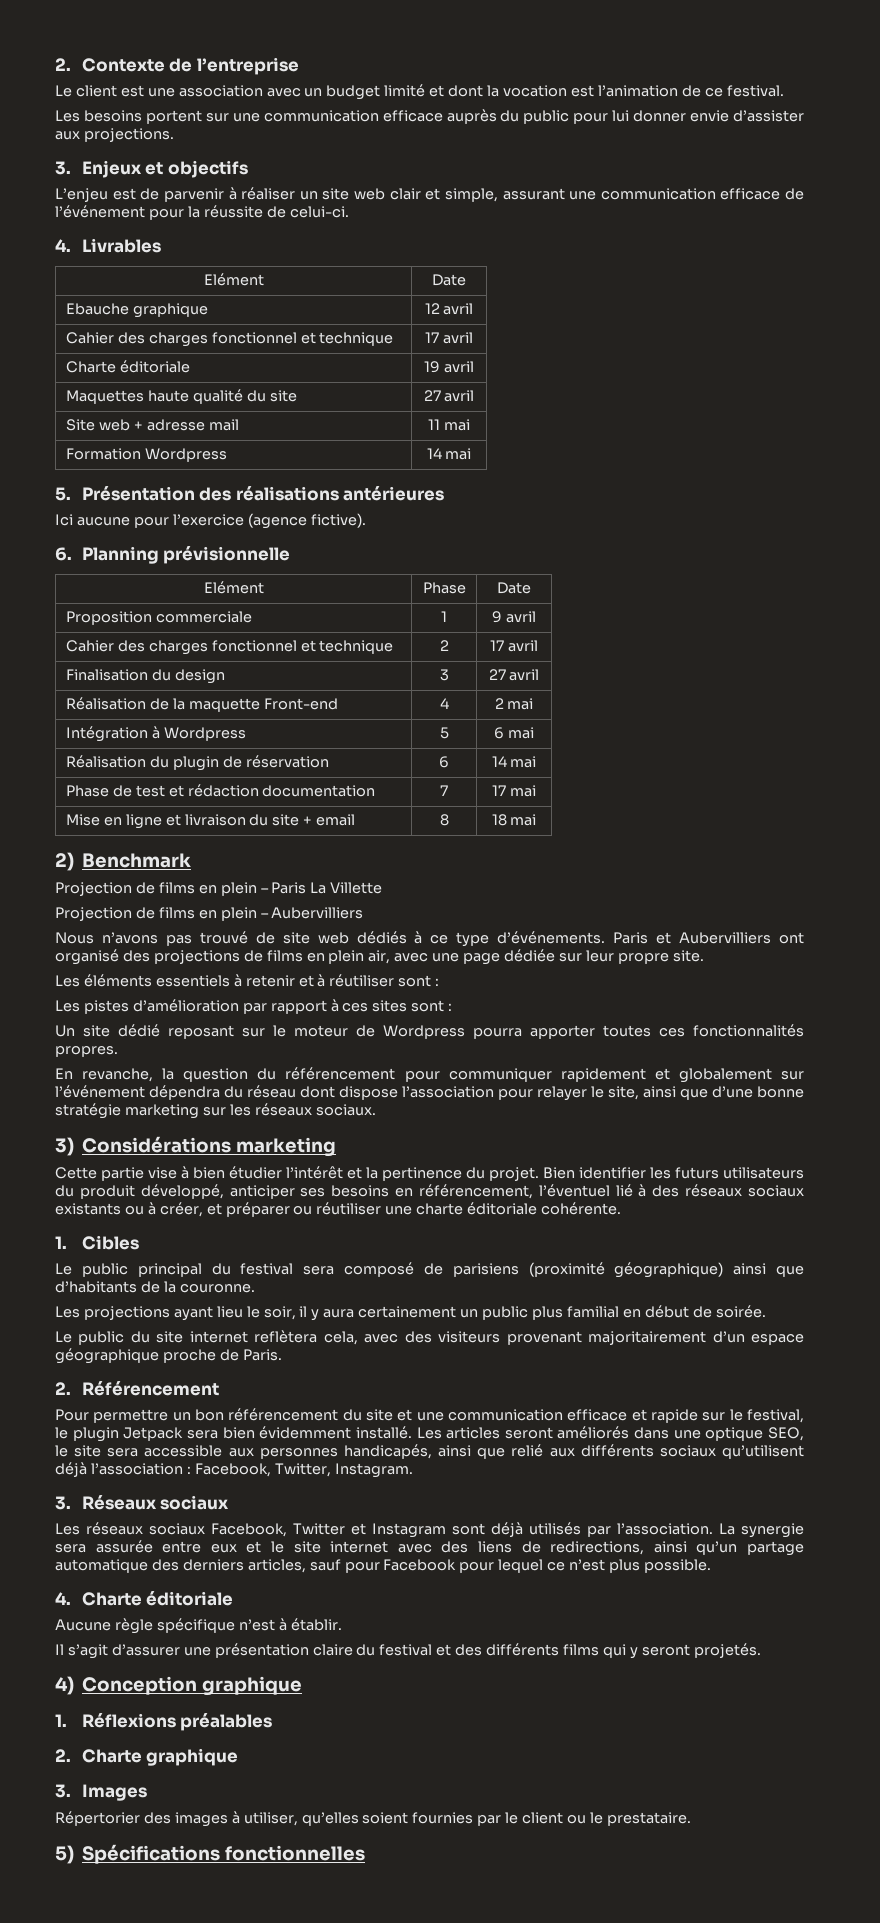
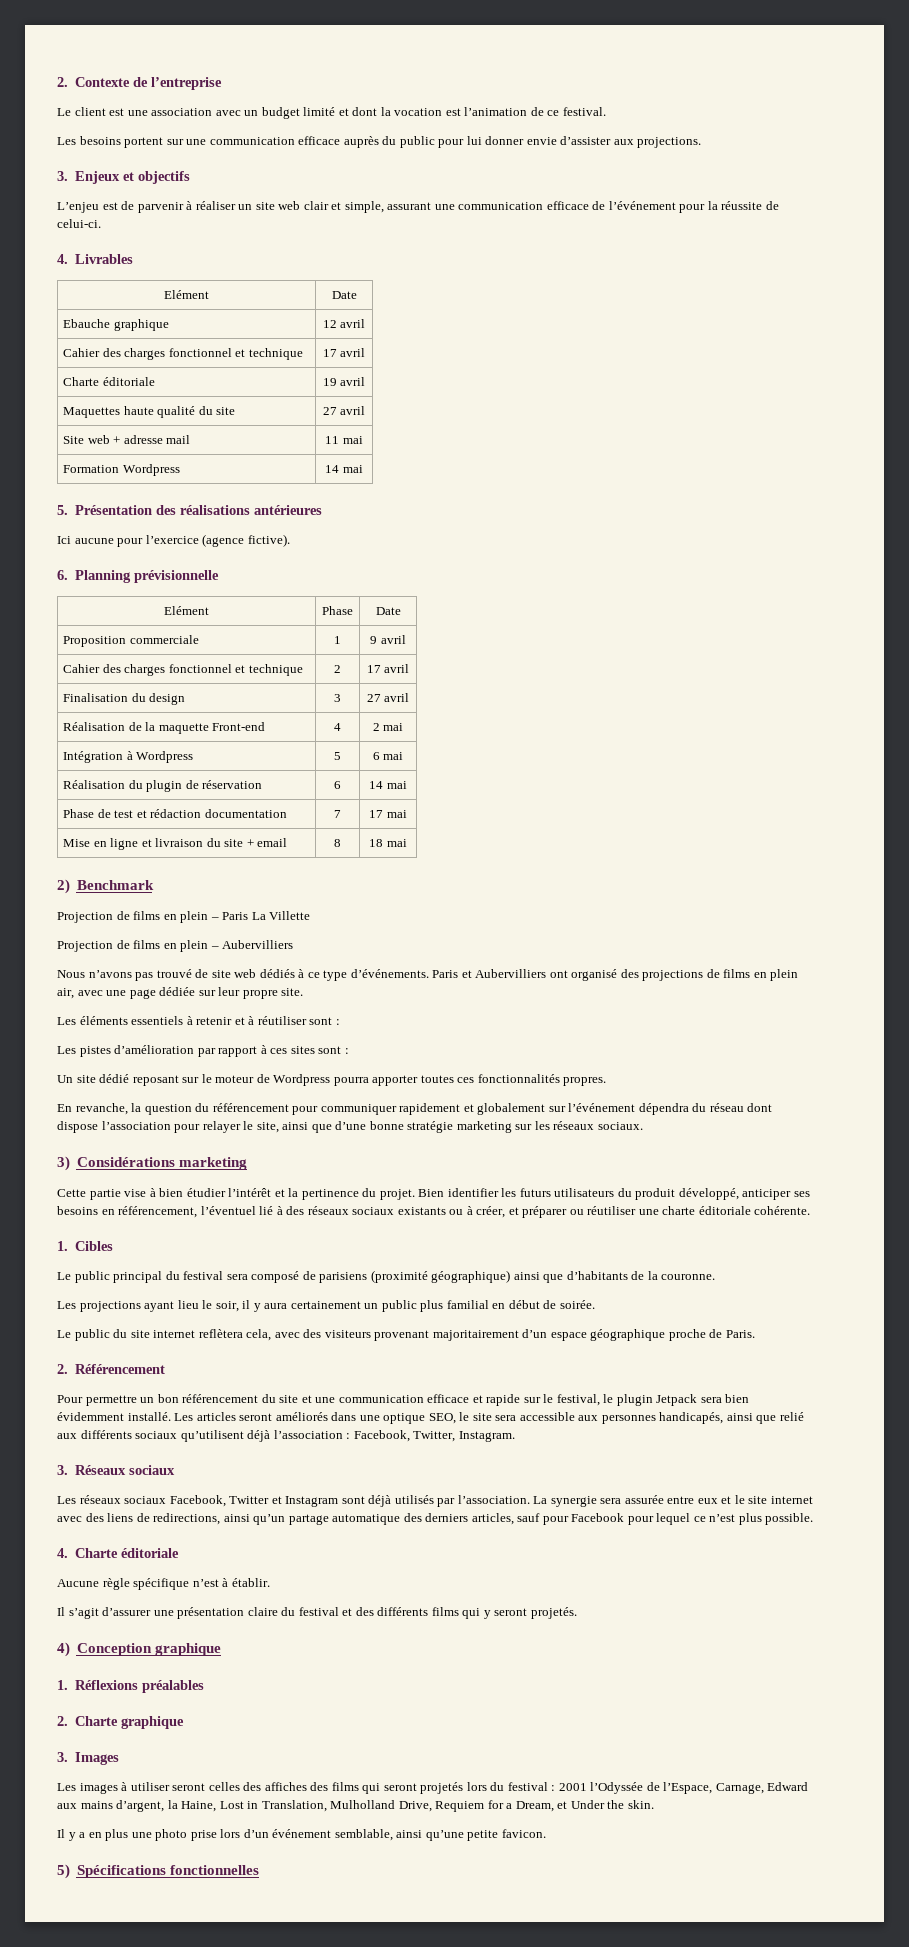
[55,1811,691,1827] Répertorier des images à utiliser, qu’elles soient fournies par le client ou le prestataire. -> [57,1782,809,1794] [57,1800,654,1812] [57,1829,546,1841] Les images à utiliser seront celles des affiches des films qui seront projetés lors du festival : 2001 l’Odyssée de l’Espace, Carnage, Edward aux mains d’argent, la Haine, Lost in Translation, Mulholland Drive, Requiem for a Dream, et Under the skin. // Il y a en plus une photo prise lors d’un événement semblable, ainsi qu’une petite favicon.

